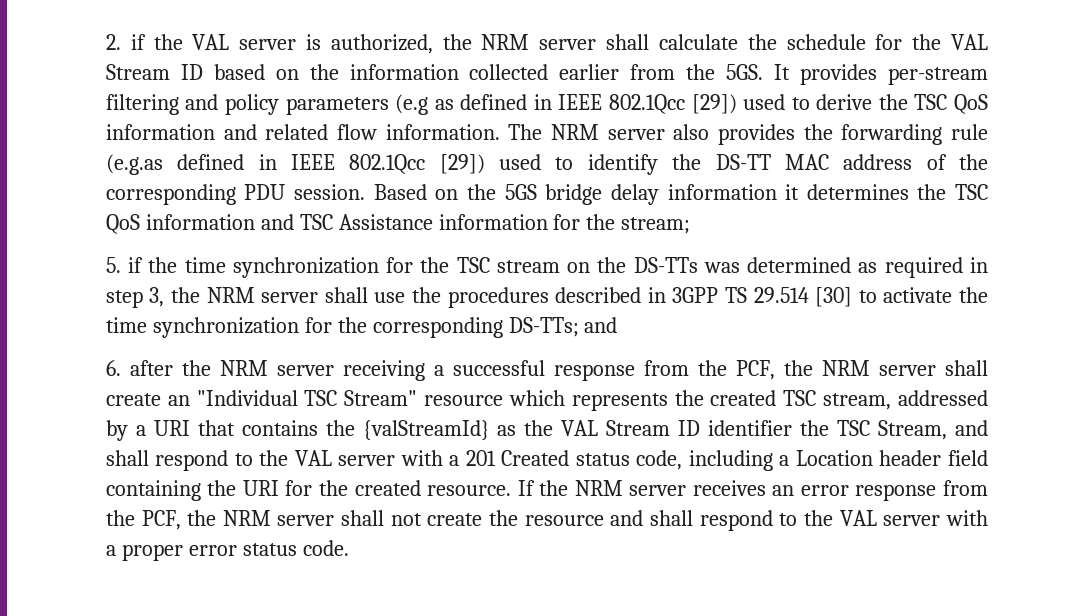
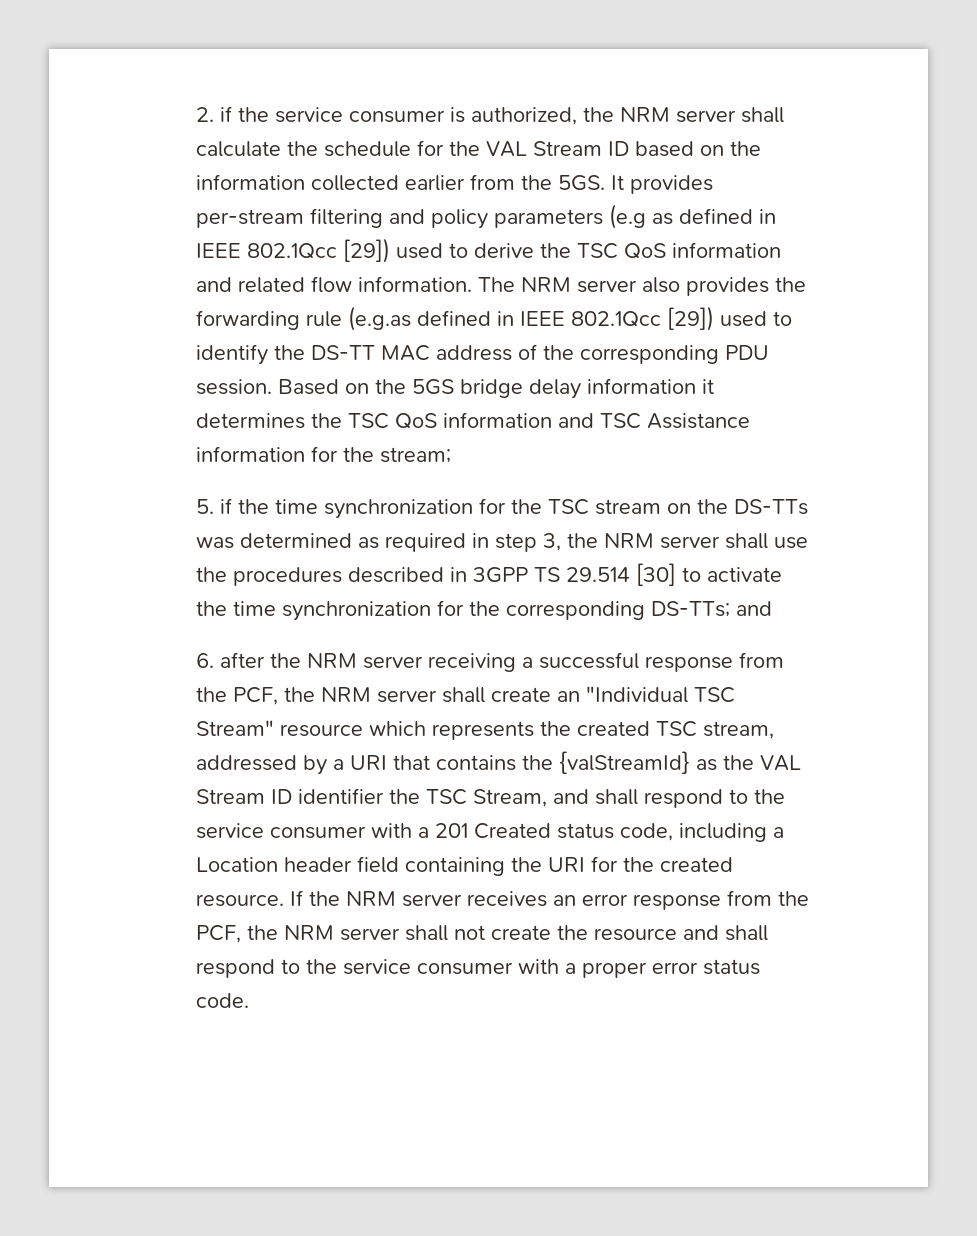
[192,34,297,50] VAL server -> [274,107,445,123] service consumer
[294,450,396,466] VAL server -> [195,823,366,839] service consumer
[839,510,941,526] VAL server -> [342,959,513,975] service consumer

